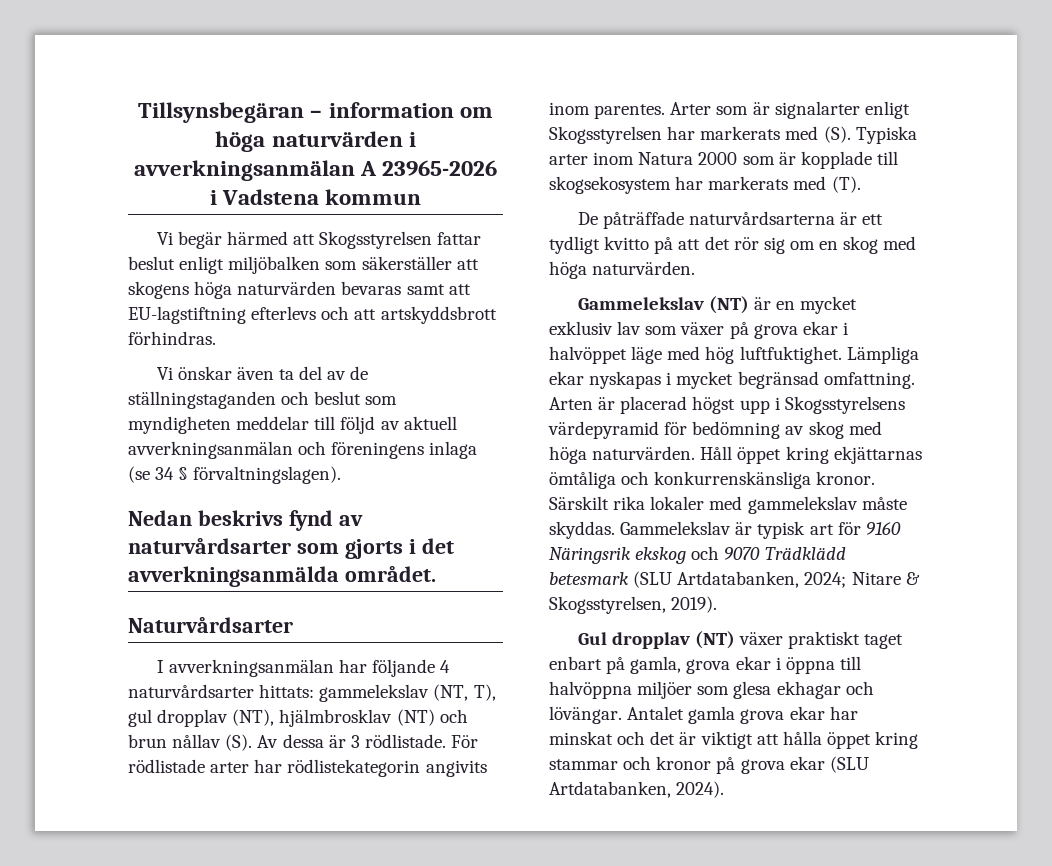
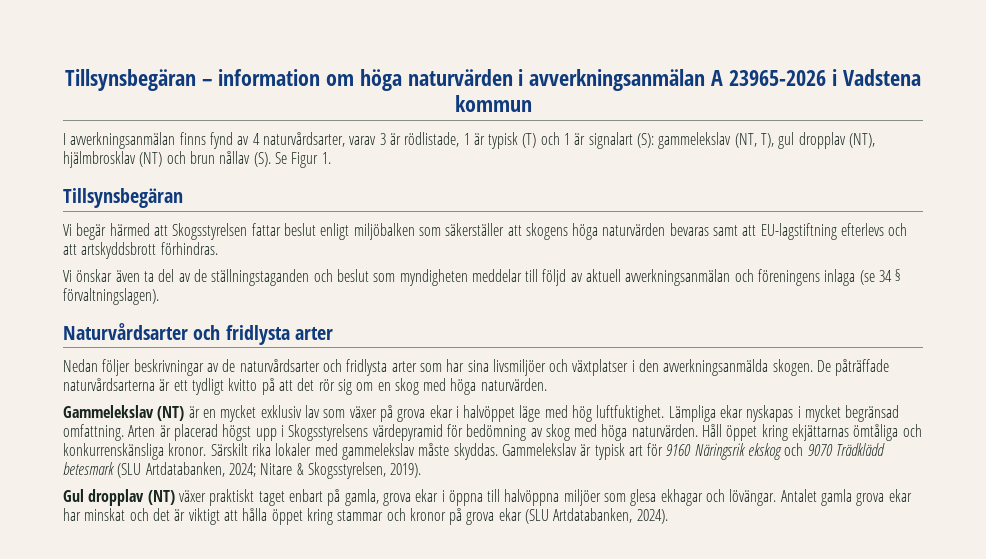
(422, 197) none -> [63,132,875,149] [63,151,331,168] [63,188,183,208] // I avverkningsanmälan finns fynd av 4 naturvårdsarter, varav 3 är rödlistade, 1 är typisk (T) och 1 är signalart (S): gammelekslav (NT, T), gul dropplav (NT), hjälmbrosklav (NT) och brun nållav (S). Se Figur 1. // Tillsynsbegäran
[128,510,363,531] [128,537,454,559] [128,565,436,587] [128,616,293,633] [156,659,451,677] [128,684,496,702] [128,709,468,727] [128,734,479,751] [128,759,487,777] [549,101,910,119] [549,126,917,144] [549,151,898,169] [549,176,861,194] Nedan beskrivs fynd av naturvårdsarter som gjorts i det avverkningsanmälda området. // Naturvårdsarter // I avverkningsanmälan har följande 4 naturvårdsarter hittats: gammelekslav (NT, T), gul dropplav (NT), hjälmbrosklav (NT) och brun nållav (S). Av dessa är 3 rödlistade. För rödlistade arter har rödlistekategorin angivits inom parentes. Arter som är signalarter enligt Skogsstyrelsen har markerats med (S). Typiska arter inom Natura 2000 som är kopplade till skogsekosystem har markerats med (T). // -> [63,323,334,345] [63,359,813,376] Naturvårdsarter och fridlysta arter // Nedan följer beskrivningar av de naturvårdsarter och fridlysta arter som har sina livsmiljöer och växtplatser i den avverkningsanmälda skogen.

